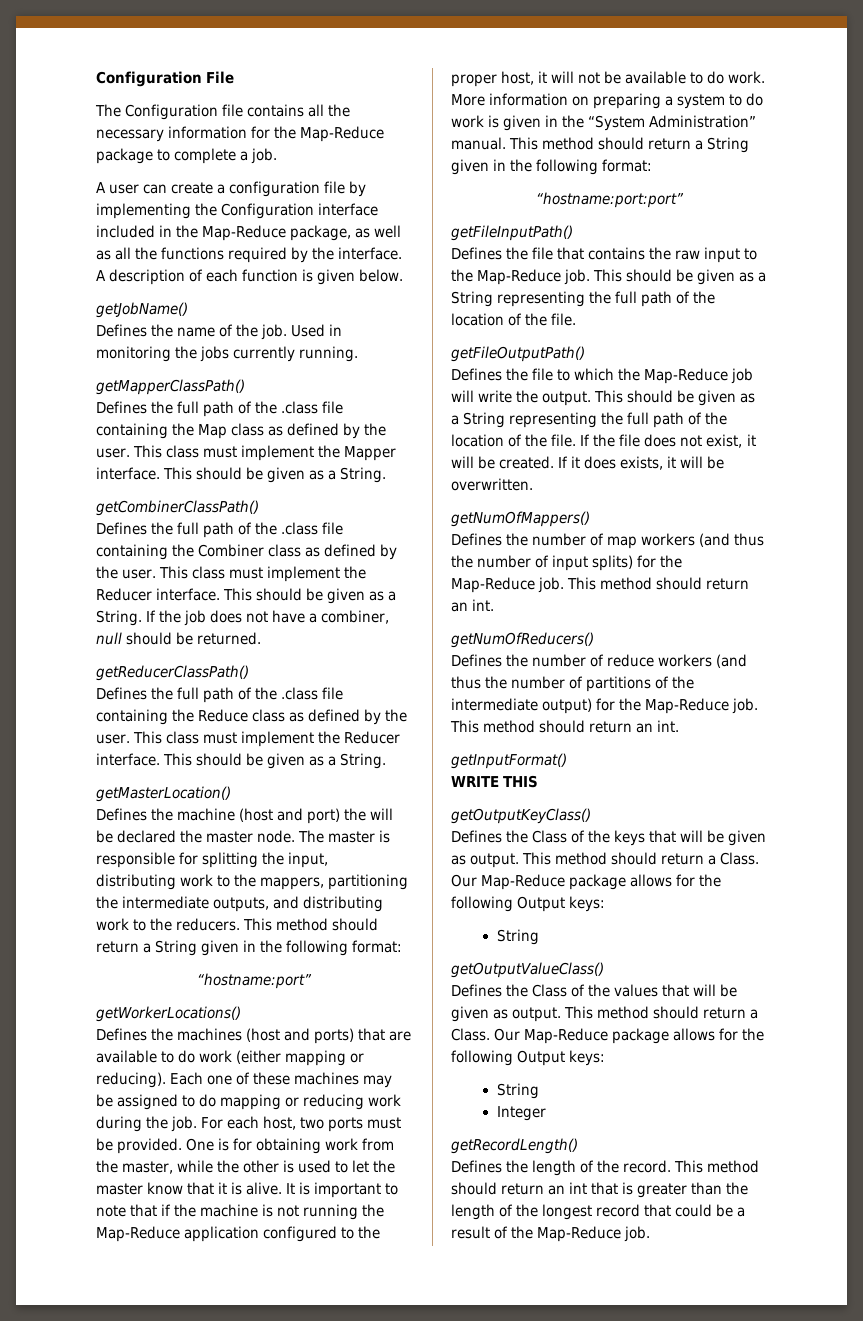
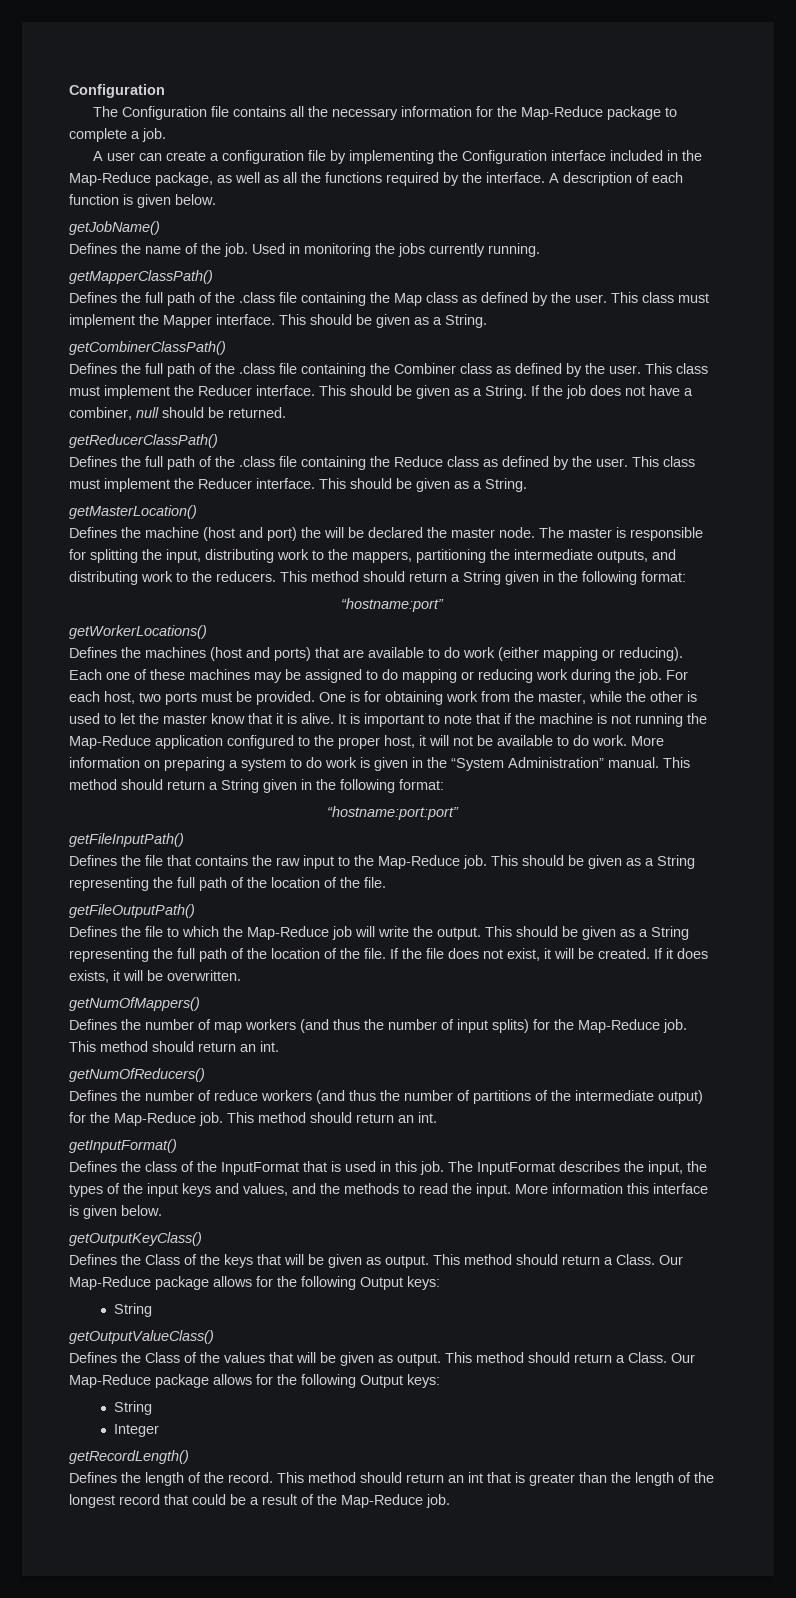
[96,71,235,87] Configuration File -> [69,84,165,98] Configuration
[451,775,539,788] WRITE THIS -> [69,1161,707,1175] [69,1183,708,1197] [69,1205,162,1219] Defines the class of the InputFormat that is used in this job. The InputFormat describes the input, the types of the input keys and values, and the methods to read the input. More information this interface is given below.

